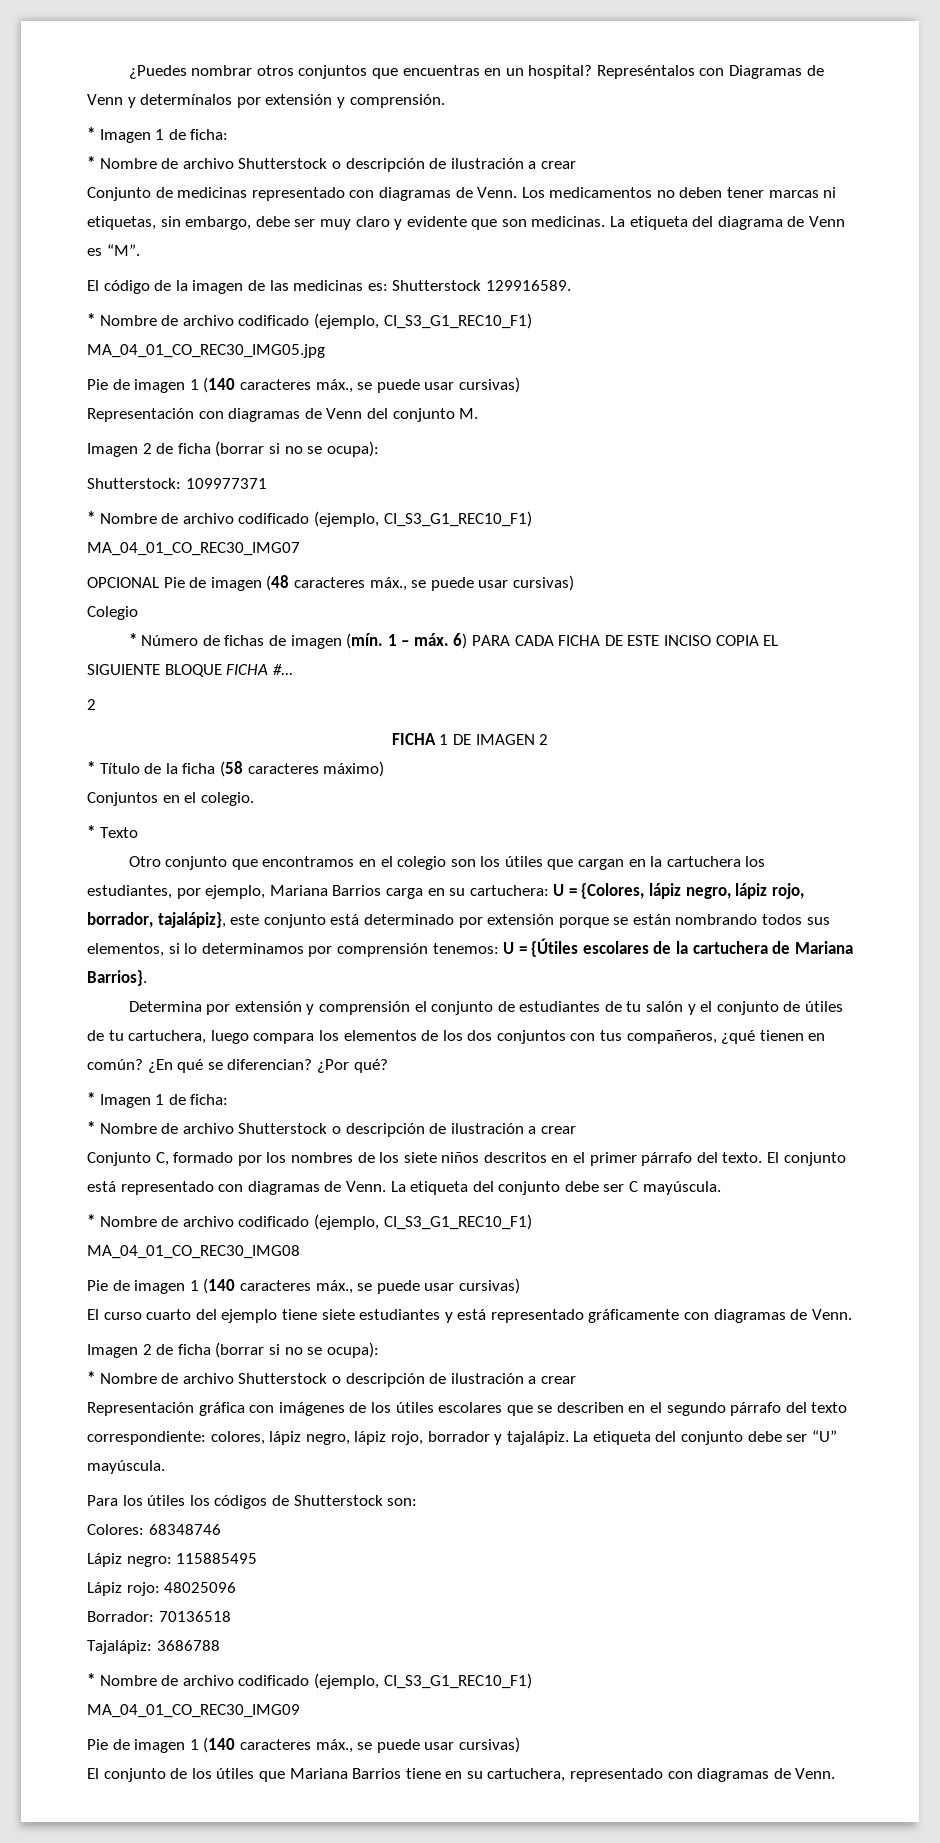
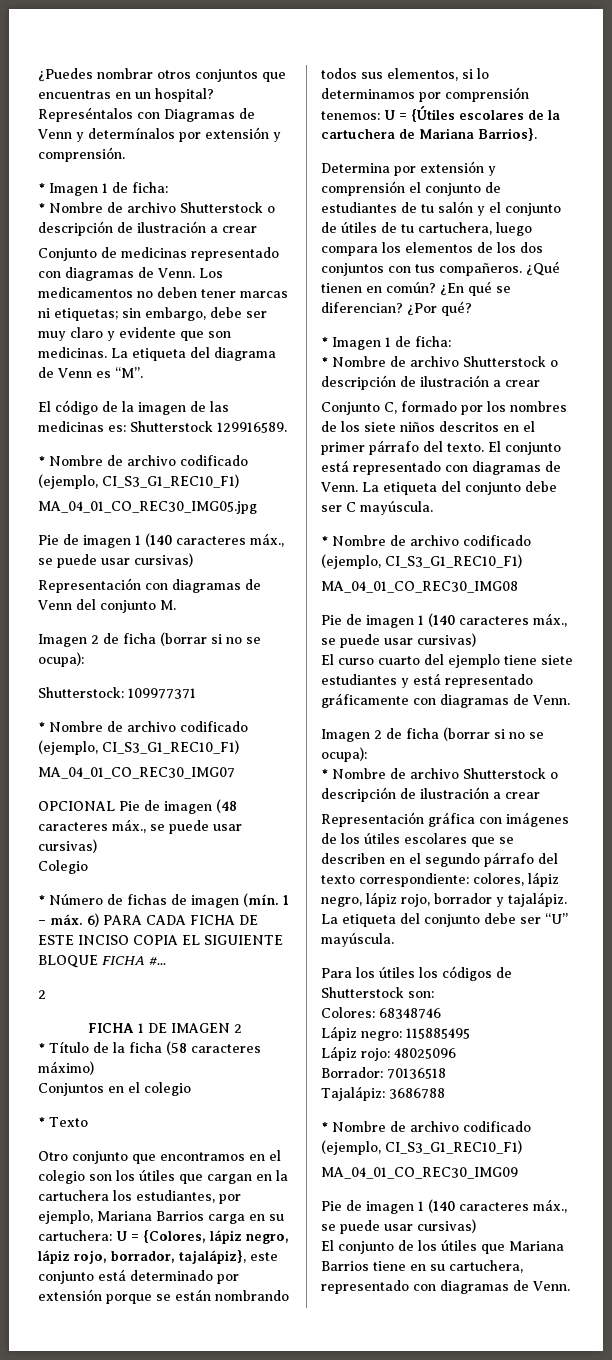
[87,216,156,230] etiquetas, -> [54,308,118,321] etiquetas;
[200,792,254,806] colegio. -> [144,1082,191,1096] colegio
[626,1030,756,1044] compañeros, ¿qué -> [439,261,560,276] compañeros. ¿Qué

